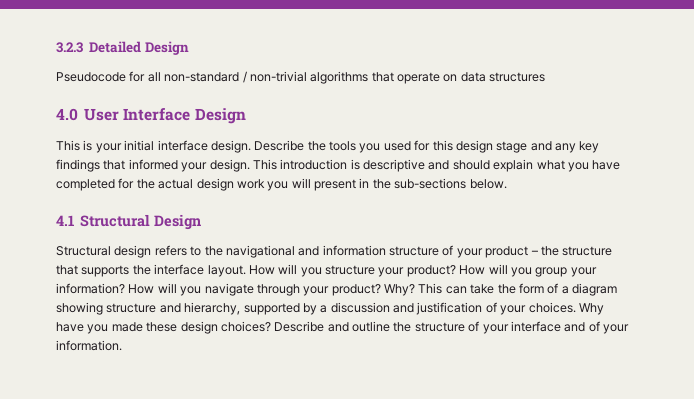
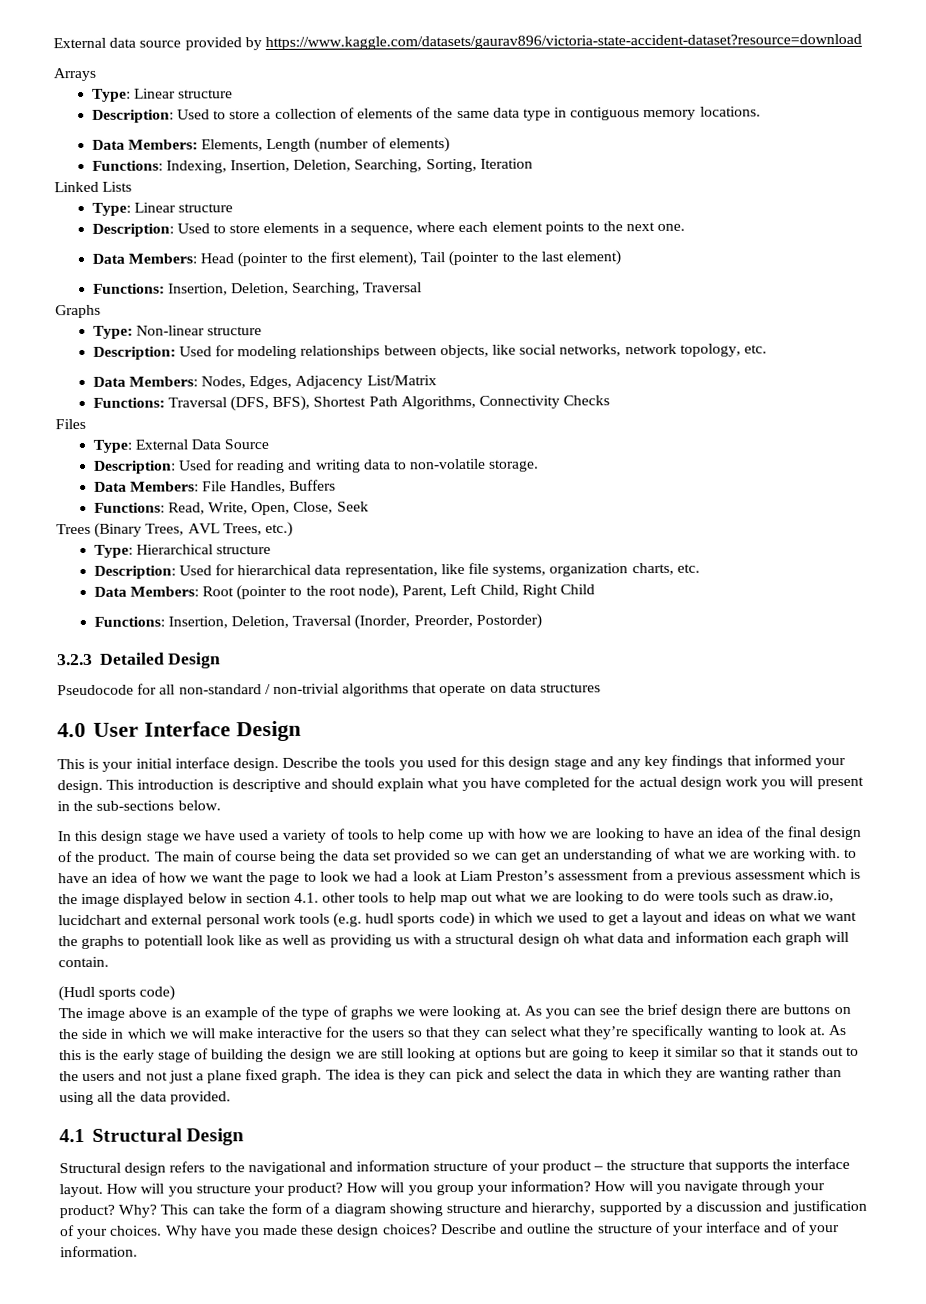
(56, 47) none -> [53,33,862,51] [53,67,97,82] [91,88,234,102] [91,106,761,123] [91,137,450,153] [91,158,533,174] [54,181,133,193] [91,202,234,216] [91,221,686,237] [91,250,622,268] [92,282,423,296] [55,304,101,319] [92,325,263,339] [92,343,767,360] [92,375,437,390] [92,395,611,412] [55,418,86,430] [92,439,270,453] [92,458,540,474] [93,479,337,494] [93,501,369,516] [56,521,293,538] [93,544,272,558] [93,562,700,579] [93,583,595,601] [93,613,542,630] External data source provided by https://www.kaggle.com/datasets/gaurav896/victoria-state-accident-dataset?resource=download // Arrays // Type: Linear structure // Description: Used to store a collection of elements of the same data type in contiguous memory locations. // Data Members: Elements, Length (number of elements) // Functions: Indexing, Insertion, Deletion, Searching, Sorting, Iteration // Linked Lists // Type: Linear structure // Description: Used to store elements in a sequence, where each element points to the next one. // Data Members: Head (pointer to the first element), Tail (pointer to the last element) // Functions: Insertion, Deletion, Searching, Traversal // Graphs // Type: Non-linear structure // Description: Used for modeling relationships between objects, like social networks, network topology, etc. // Data Members: Nodes, Edges, Adjacency List/Matrix // Functions: Traversal (DFS, BFS), Shortest Path Algorithms, Connectivity Checks // Files // Type: External Data Source // Description: Used for reading and writing data to non-volatile storage. // Data Members: File Handles, Buffers // Functions: Read, Write, Open, Close, Seek // Trees (Binary Trees, AVL Trees, etc.) // Type: Hierarchical structure // Description: Used for hierarchical data representation, like file systems, organization charts, etc. // Data Members: Root (pointer to the root node), Parent, Left Child, Right Child // Functions: Insertion, Deletion, Traversal (Inorder, Preorder, Postorder) //
(507, 184) none -> [57,826,861,844] [58,847,858,865] [58,868,862,886] [58,890,835,908] [58,911,858,928] [58,931,850,950] [58,956,109,968] [58,985,176,1002] [58,1003,851,1021] [58,1024,848,1041] [59,1046,859,1063] [59,1067,842,1084] [59,1091,231,1106] // In this design stage we have used a variety of tools to help come up with how we are looking to have an idea of the final design of the product. The main of course being the data set provided so we can get an understanding of what we are working with. to have an idea of how we want the page to look we had a look at Liam Preston’s assessment from a previous assessment which is the image displayed below in section 4.1. other tools to help map out what we are looking to do were tools such as draw.io, lucidchart and external personal work tools (e.g. hudl sports code) in which we used to get a layout and ideas on what we want the graphs to potentiall look like as well as providing us with a structural design oh what data and information each graph will contain. // (Hudl sports code) // The image above is an example of the type of graphs we were looking at. As you can see the brief design there are buttons on the side in which we will make interactive for the users so that they can select what they’re specifically wanting to look at. As this is the early stage of building the design we are still looking at options but are going to keep it similar so that it stands out to the users and not just a plane fixed graph. The idea is they can pick and select the data in which they are wanting rather than using all the data provided.

